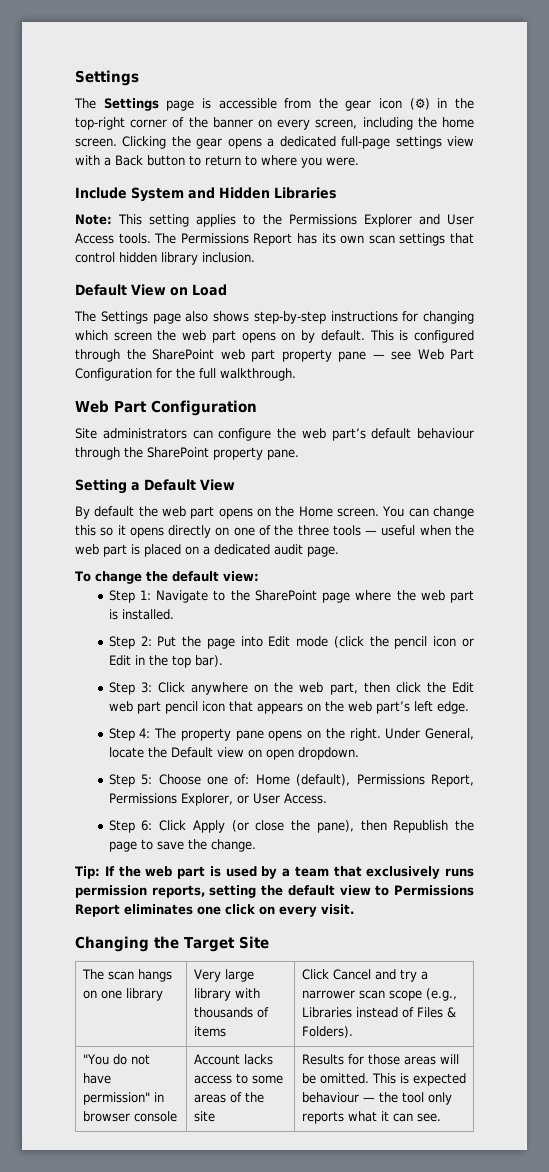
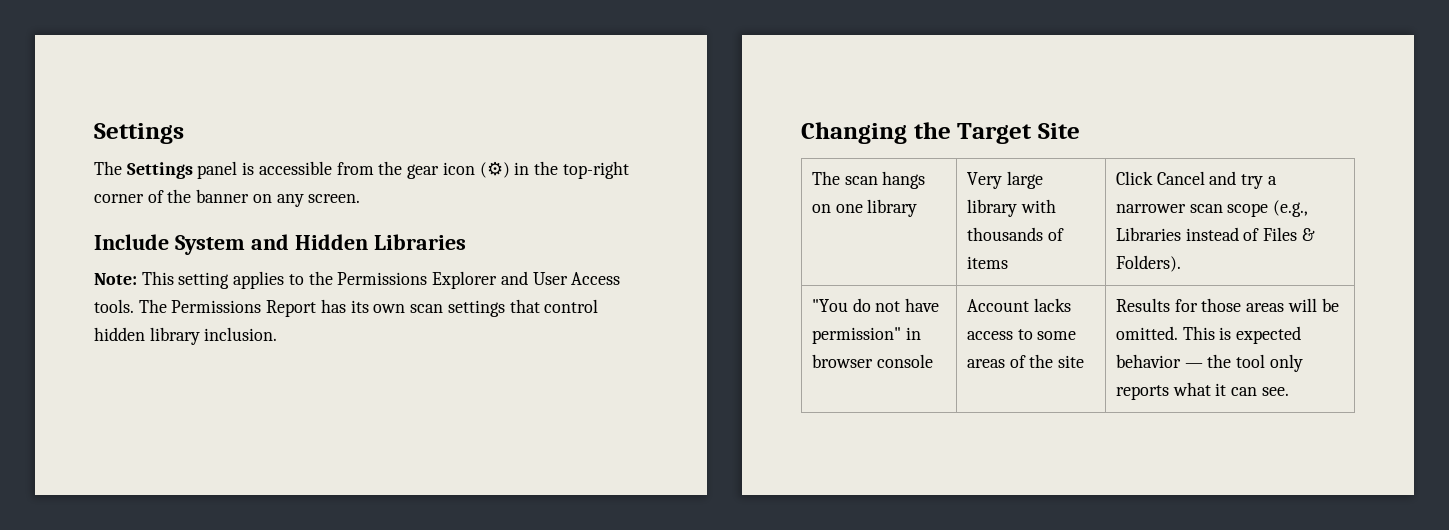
[166,100,195,111] page -> [197,161,238,179] panel
[277,117,474,130] [75,136,475,149] [75,155,359,168] every screen, including the home screen. Clicking the gear opens a dedicated full-page settings view with a Back button to return to where you were. -> [276,194,361,207] any screen.
[75,284,227,296] [74,311,474,324] [75,330,474,343] [75,349,474,362] [75,368,296,381] [75,400,257,416] [75,428,474,441] [75,447,299,460] [75,479,235,494] [75,506,475,519] [75,525,474,538] [75,544,339,557] [75,571,259,584] [108,590,474,603] [108,609,174,620] [108,636,474,649] [108,655,223,668] [108,682,475,695] [108,701,469,714] [108,728,474,741] [108,747,359,760] [108,774,474,787] [108,793,327,806] [108,820,474,833] [108,839,256,852] [75,866,474,879] [75,885,475,898] [75,904,354,917] // Default View on Load // The Settings page also shows step-by-step instructions for changing which screen the web part opens on by default. This is configured through the SharePoint web part property pane — see Web Part Configuration for the full walkthrough. // Web Part Configuration // Site administrators can configure the web part’s default behaviour through the SharePoint property pane. // Setting a Default View // By default the web part opens on the Home screen. You can change this so it opens directly on one of the three tools — useful when the web part is placed on a dedicated audit page. // To change the default view: // Step 1: Navigate to the SharePoint page where the web part is installed. // Step 2: Put the page into Edit mode (click the pencil icon or Edit in the top bar). // Step 3: Click anywhere on the web part, then click the Edit web part pencil icon that appears on the web part’s left edge. // Step 4: The property pane opens on the right. Under General, locate the Default view on open dropdown. // Step 5: Choose one of: Home (default), Permissions Report, Permissions Explorer, or User Access. // Step 6: Click Apply (or close the pane), then Republish the page to save the change. // Tip: If the web part is used by a team that exclusively runs permission reports, setting the default view to Permissions Report eliminates one click on every visit. -> (278, 334) none
[301,1092,359,1103] behaviour -> [1116,354,1182,368] behavior

